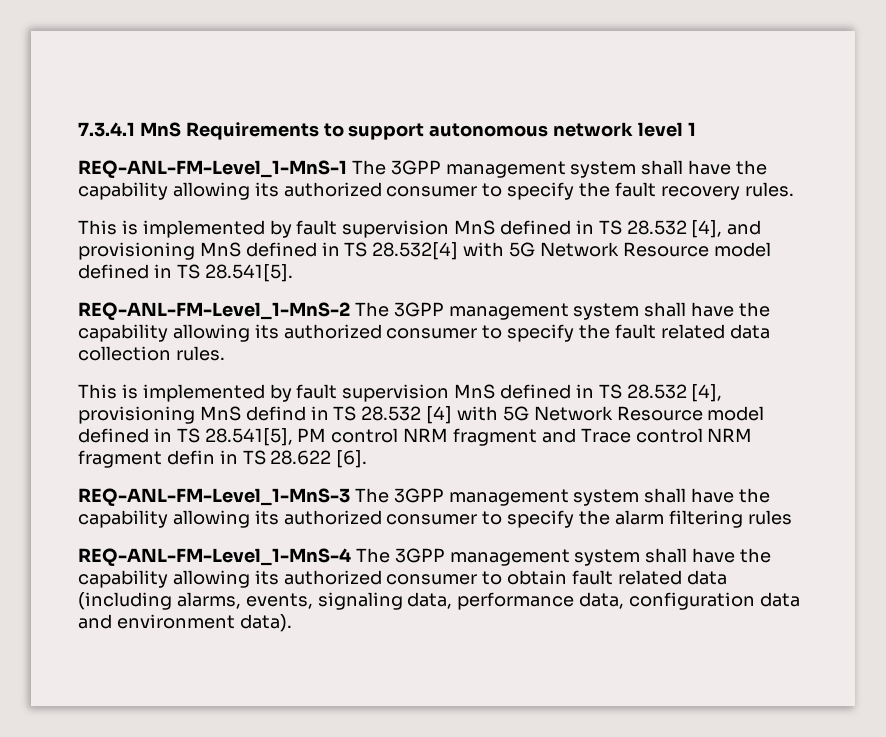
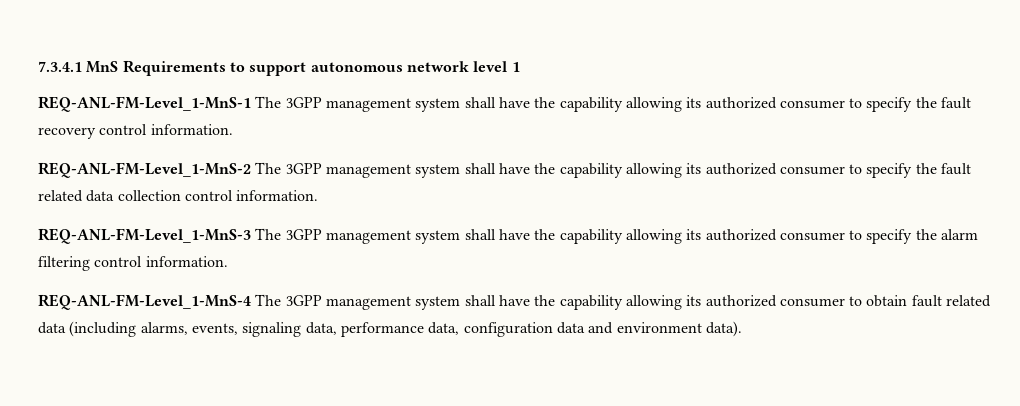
[744,182,794,197] [78,220,762,238] [78,242,771,260] [78,264,293,282] rules. // This is implemented by fault supervision MnS defined in TS 28.532 [4], and provisioning MnS defined in TS 28.532[4] with 5G Network Resource model defined in TS 28.541[5]. -> [99,124,233,135] control information.
[175,346,225,361] [78,384,723,402] [78,406,765,424] [78,428,753,446] [78,450,368,468] rules. // This is implemented by fault supervision MnS defined in TS 28.532 [4], provisioning MnS defind in TS 28.532 [4] with 5G Network Resource model defined in TS 28.541[5], PM control NRM fragment and Trace control NRM fragment defin in TS 28.622 [6]. -> [184,190,319,201] control information.
[747,510,792,525] rules -> [94,256,228,267] control information.

